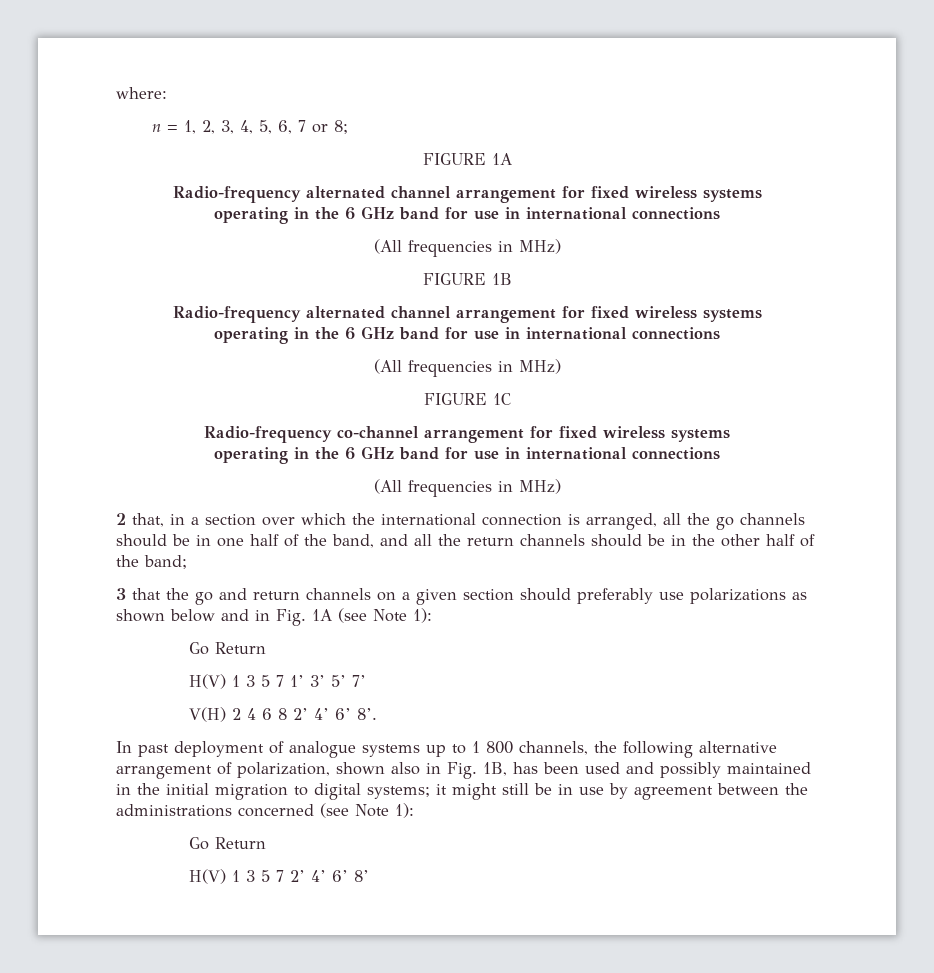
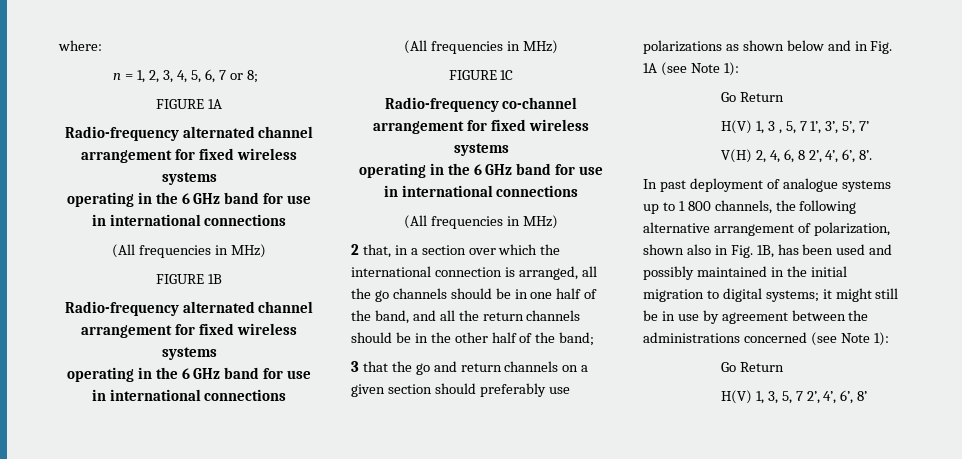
[231,675,366,687] [188,707,351,722] 1 3 5 7 1’ 3’ 5’ 7’ // V(H) 2 4 6 8 2’ 4’ 6’ -> [755,121,870,134] [721,149,856,163] 1, 3 , 5, 7 1’, 3’, 5’, 7’ // V(H) 2, 4, 6, 8 2’, 4’, 6’,
[231,870,348,882] 1 3 5 7 2’ 4’ 6’ -> [755,390,854,404] 1, 3, 5, 7 2’, 4’, 6’,

